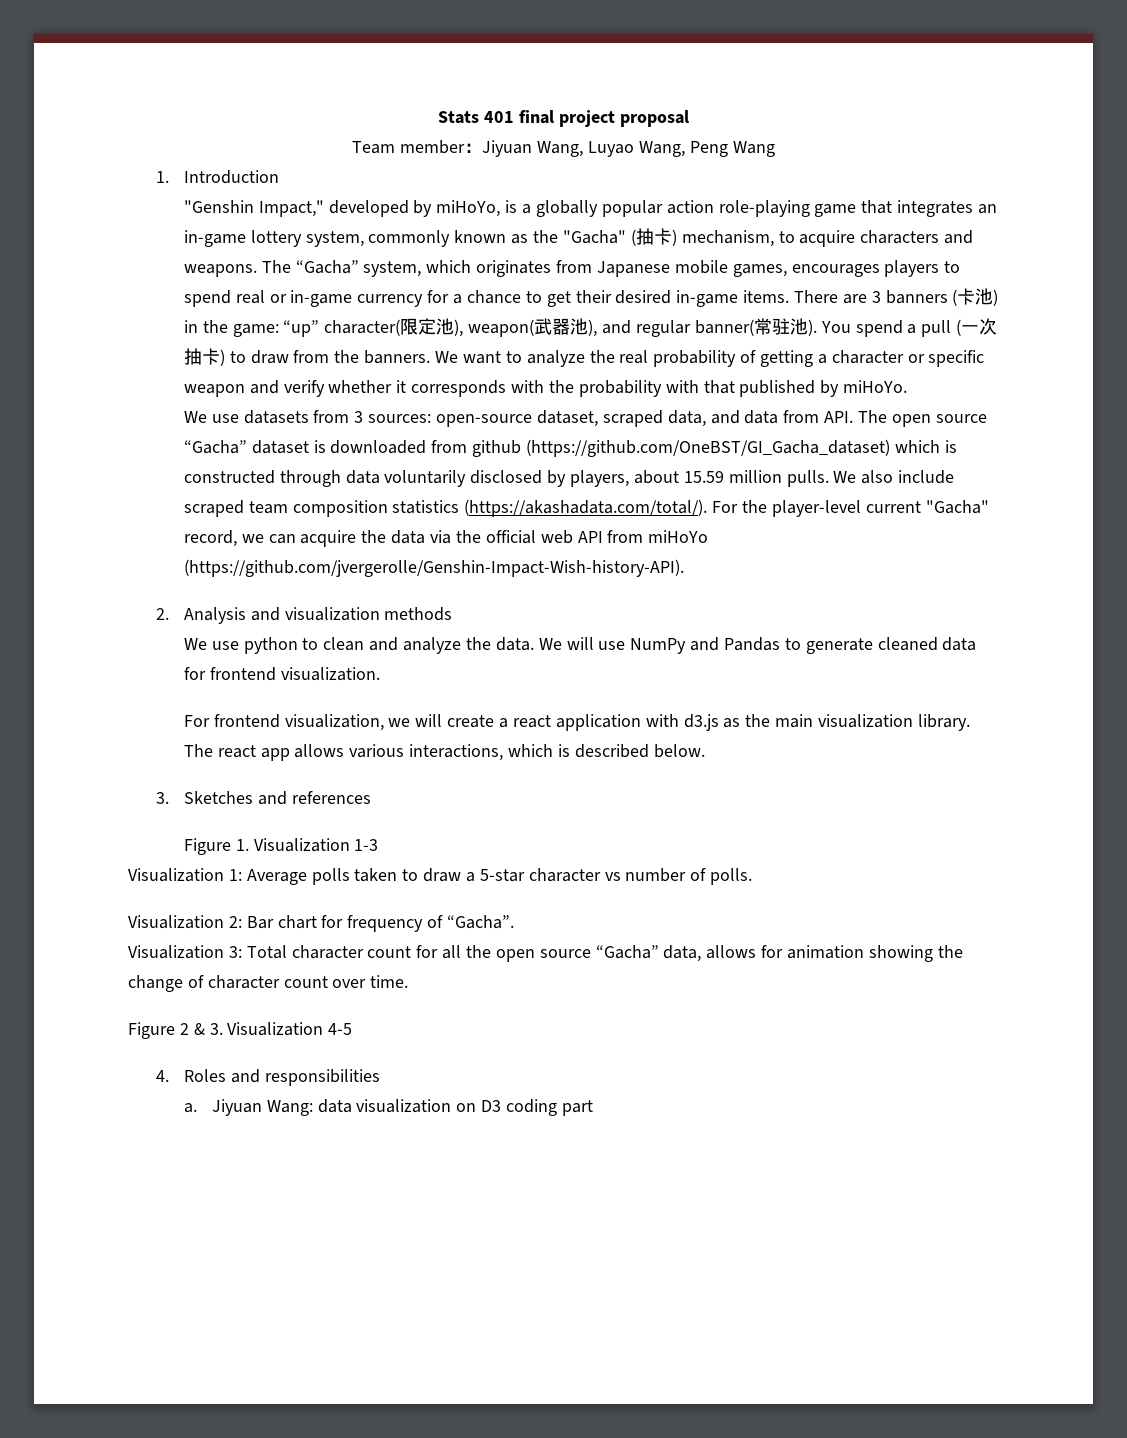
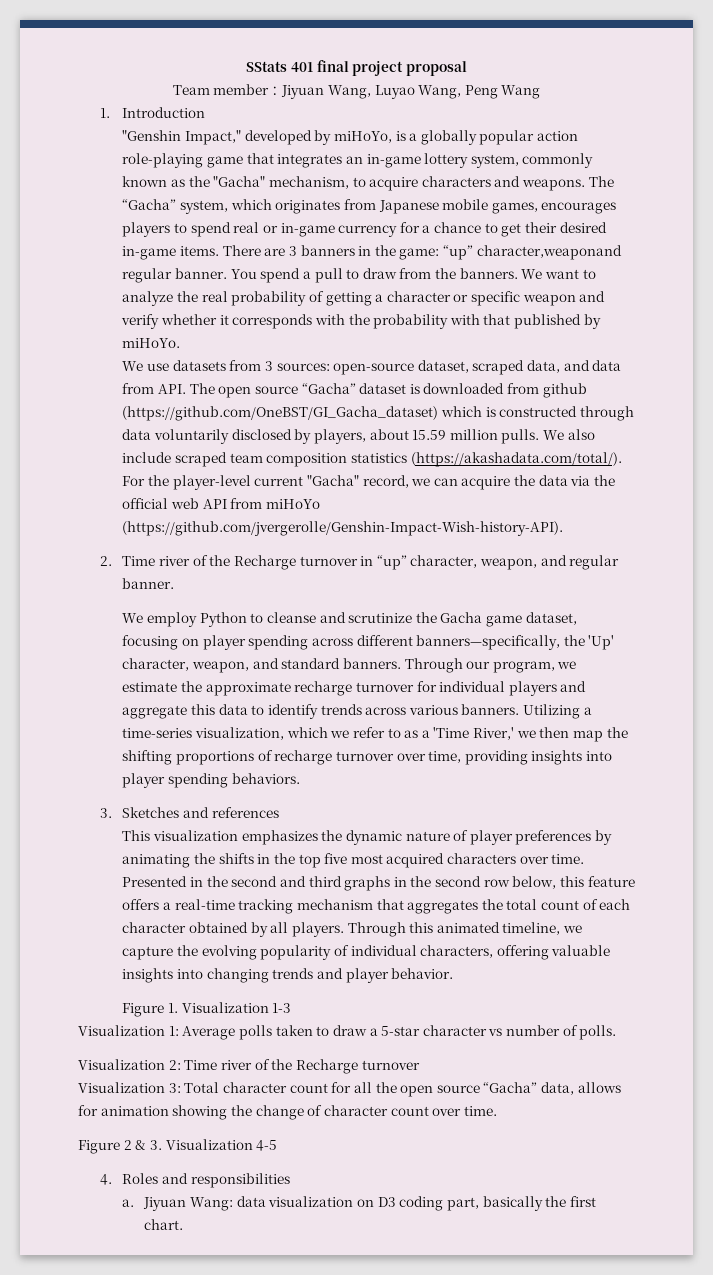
[438,111,480,124] Stats -> [246,61,288,72] SStats
[630,228,677,246] (抽卡) -> (266, 181) none
[952,288,999,306] (卡池) -> (355, 250) none
[324,318,998,337] [183,348,225,366] character(限定池), weapon(武器池), and regular banner(常驻池). You spend a pull (一次抽卡) -> [476,245,622,260] [122,268,343,283] character,weaponand regular banner. You spend a pull
[183,607,453,624] [183,637,977,654] [183,667,380,681] [183,714,970,731] [183,744,705,761] [155,791,371,805] Analysis and visualization methods // We use python to clean and analyze the data. We will use NumPy and Pandas to generate cleaned data for frontend visualization. // For frontend visualization, we will create a react application with d3.js as the main visualization library. The react app allows various interactions, which is described below. // 3. Sketches and references -> [122,555,620,570] [122,578,175,589] [122,612,577,627] [122,635,615,650] [122,658,577,673] [122,681,587,696] [122,704,592,719] [122,727,628,742] [122,750,613,765] [122,773,300,788] [100,807,279,818] [122,830,613,845] [122,853,585,868] [122,876,635,891] [122,899,631,914] [122,922,583,937] [122,945,611,960] [122,968,454,983] Time river of the Recharge turnover in “up” character, weapon, and regular banner. // We employ Python to cleanse and scrutinize the Gacha game dataset, focusing on player spending across different banners—specifically, the 'Up' character, weapon, and standard banners. Through our program, we estimate the approximate recharge turnover for individual players and aggregate this data to identify trends across various banners. Utilizing a time-series visualization, which we refer to as a 'Time River,' we then map the shifting proportions of recharge turnover over time, providing insights into player spending behaviors. // 3. Sketches and references // This visualization emphasizes the dynamic nature of player preferences by animating the shifts in the top five most acquired characters over time. Presented in the second and third graphs in the second row below, this feature offers a real-time tracking mechanism that aggregates the total count of each character obtained by all players. Through this animated timeline, we capture the evolving popularity of individual characters, offering valuable insights into changing trends and player behavior.
[246,915,515,932] Bar chart for frequency of “Gacha”. -> [184,1059,420,1074] Time river of the Recharge turnover
[561,1100,593,1116] part -> [446,1196,596,1211] [144,1219,184,1230] part, basically the first chart.

